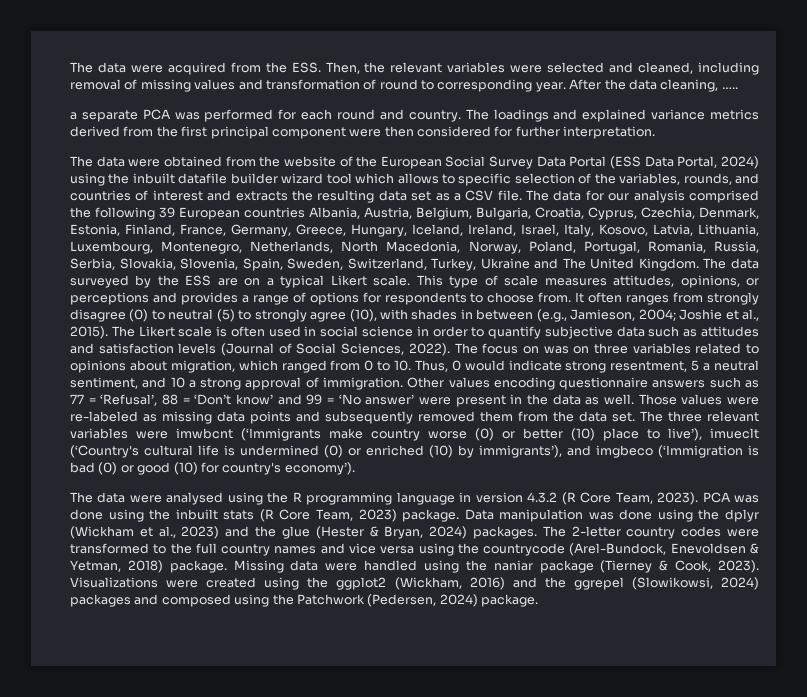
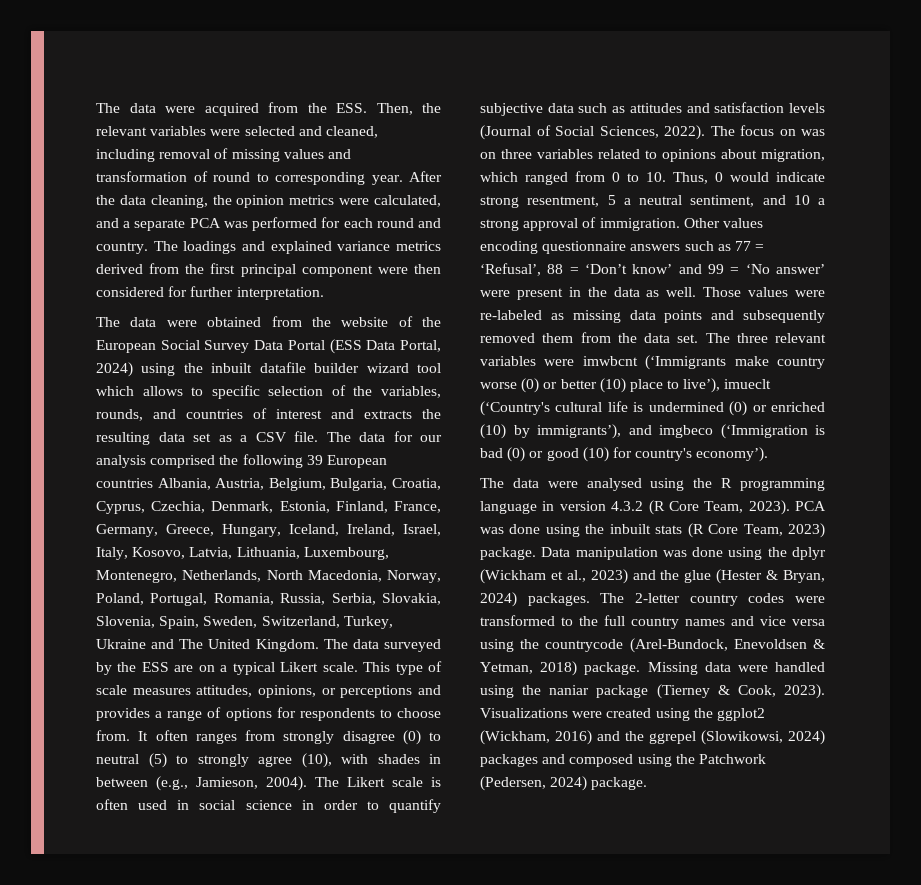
[721,87,738,89] ….. // -> [212,195,441,208] [96,218,119,228] the opinion metrics were calculated, and
[638,309,760,321] [70,326,108,339] 2004; Joshie et al., 2015). -> [266,776,307,791] 2004).

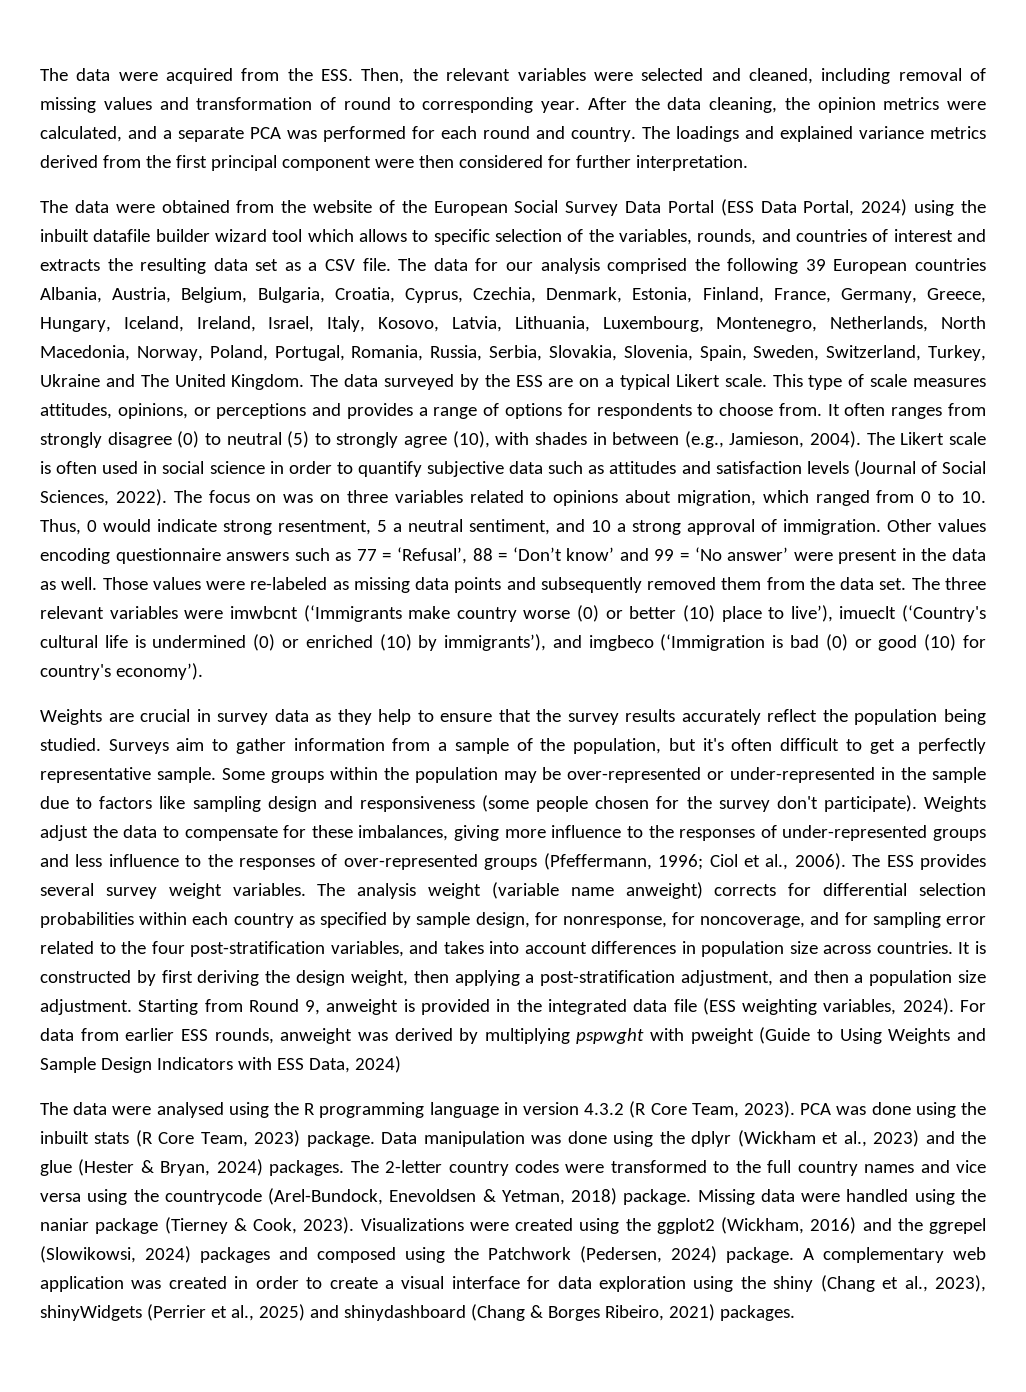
(769, 454) none -> [40,709,986,725] [40,738,986,754] [40,767,987,783] [40,795,986,812] [40,825,986,841] [40,853,986,870] [40,882,986,899] [40,912,986,928] [40,941,986,957] [40,970,986,986] [40,998,986,1015] [40,1027,986,1044] [40,1056,401,1073] // Weights are crucial in survey data as they help to ensure that the survey results accurately reflect the population being studied. Surveys aim to gather information from a sample of the population, but it's often difficult to get a perfectly representative sample. Some groups within the population may be over-represented or under-represented in the sample due to factors like sampling design and responsiveness (some people chosen for the survey don't participate). Weights adjust the data to compensate for these imbalances, giving more influence to the responses of under-represented groups and less influence to the responses of over-represented groups (Pfeffermann, 1996; Ciol et al., 2006). The ESS provides several survey weight variables. The analysis weight (variable name anweight) corrects for differential selection probabilities within each country as specified by sample design, for nonresponse, for noncoverage, and for sampling error related to the four post-stratification variables, and takes into account differences in population size across countries. It is constructed by first deriving the design weight, then applying a post-stratification adjustment, and then a population size adjustment. Starting from Round 9, anweight is provided in the integrated data file (ESS weighting variables, 2024). For data from earlier ESS rounds, anweight was derived by multiplying pspwght with pweight (Guide to Using Weights and Sample Design Indicators with ESS Data, 2024)
(648, 783) none -> [803,1247,986,1263] [40,1275,987,1292] [40,1304,795,1321] A complementary web application was created in order to create a visual interface for data exploration using the shiny (Chang et al., 2023), shinyWidgets (Perrier et al., 2025) and shinydashboard (Chang & Borges Ribeiro, 2021) packages.

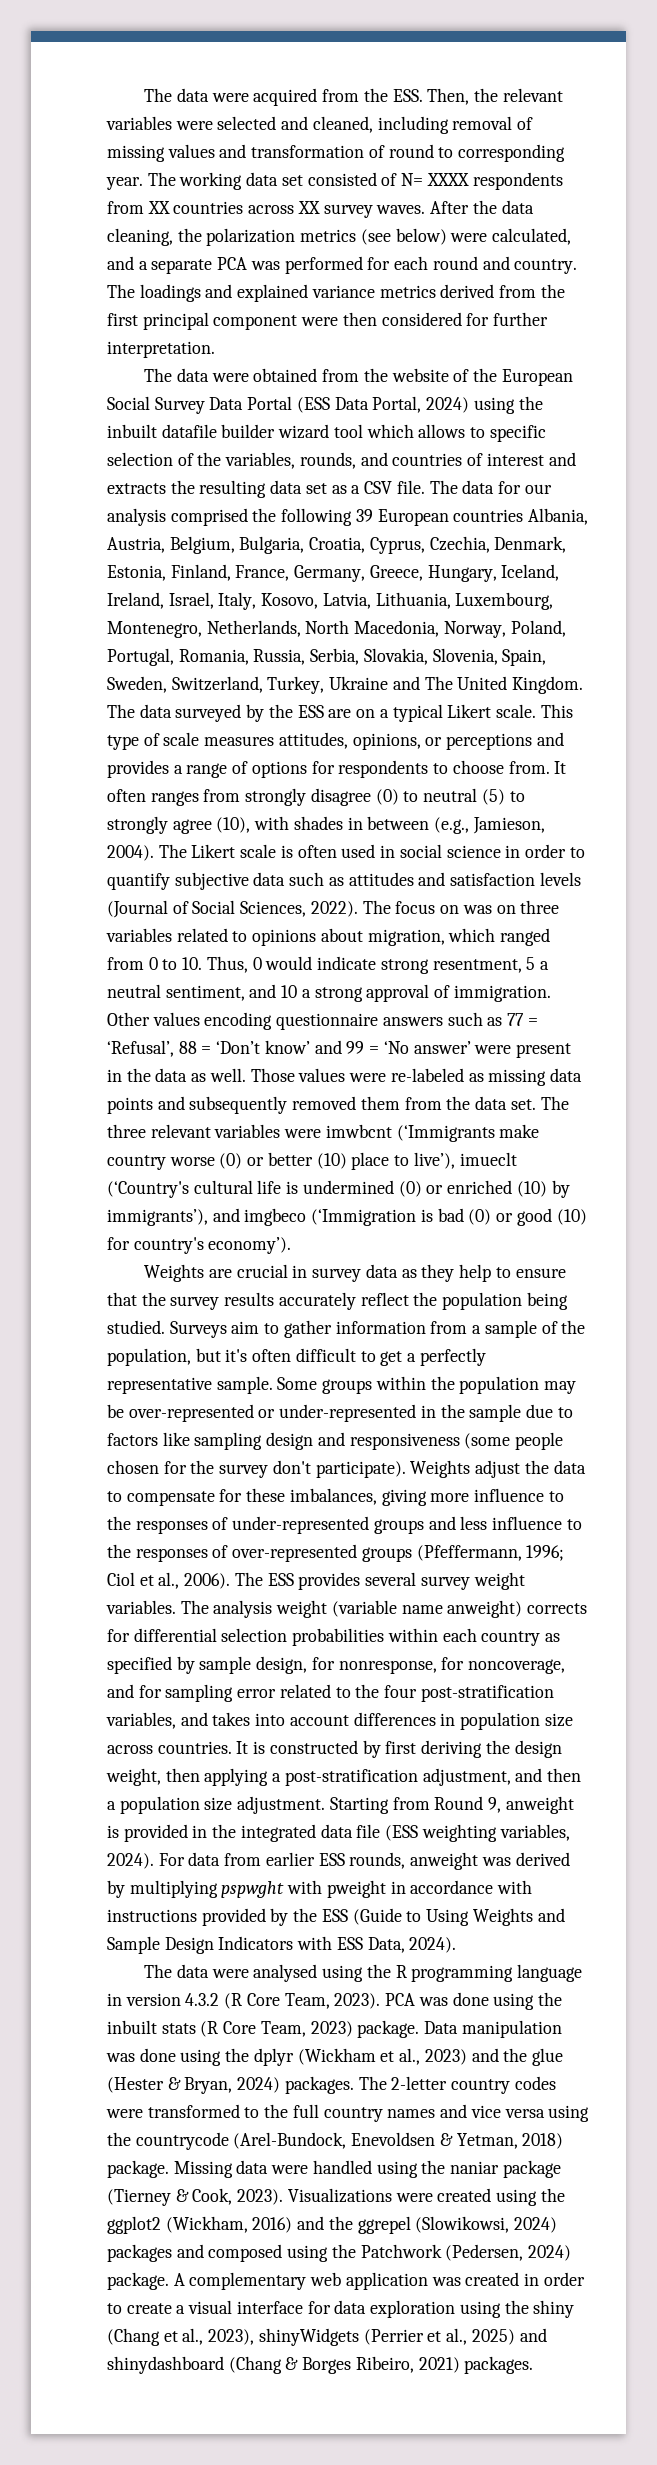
(580, 107) none -> [147,172,563,190] [107,201,426,218] The working data set consisted of N= XXXX respondents from XX countries across XX survey waves.
[817,97,940,113] opinion metrics -> [206,228,447,246] polarization metrics (see below)
(754, 1036) none -> [390,1880,533,1894] [107,1908,348,1926] in accordance with instructions provided by the ESS
[354,1056,401,1073] 2024) -> [409,1937,457,1953] 2024).

